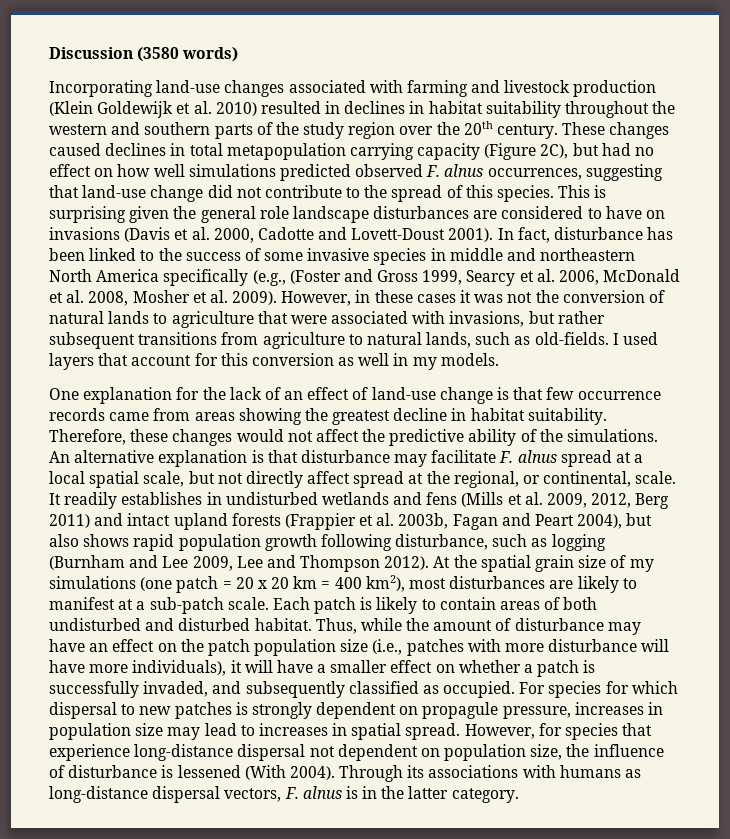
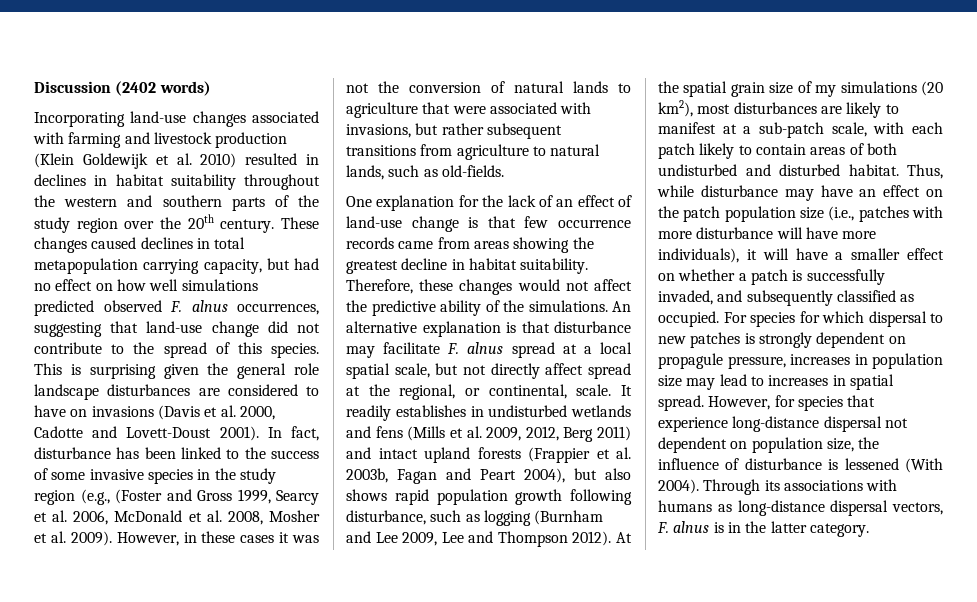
[137,47,180,62] (3580 -> [115,81,157,96] (2402
[417,143,569,160] capacity (Figure 2C), -> [203,259,262,274] capacity,
[449,248,636,261] [49,269,249,286] middle and northeastern North America specifically -> [214,468,276,484] [34,490,75,505] the study region
[612,332,659,345] [49,353,499,370] I used layers that account for this conversion as well in my models. -> (504, 171) none
[140,576,362,593] (one patch = 20 x 20 km = 400 -> [921,81,943,96] (20
[227,597,373,614] scale. Each patch is -> [831,122,943,137] [658,143,695,159] scale, with each patch
[406,618,512,631] the amount of -> (694, 191) none

